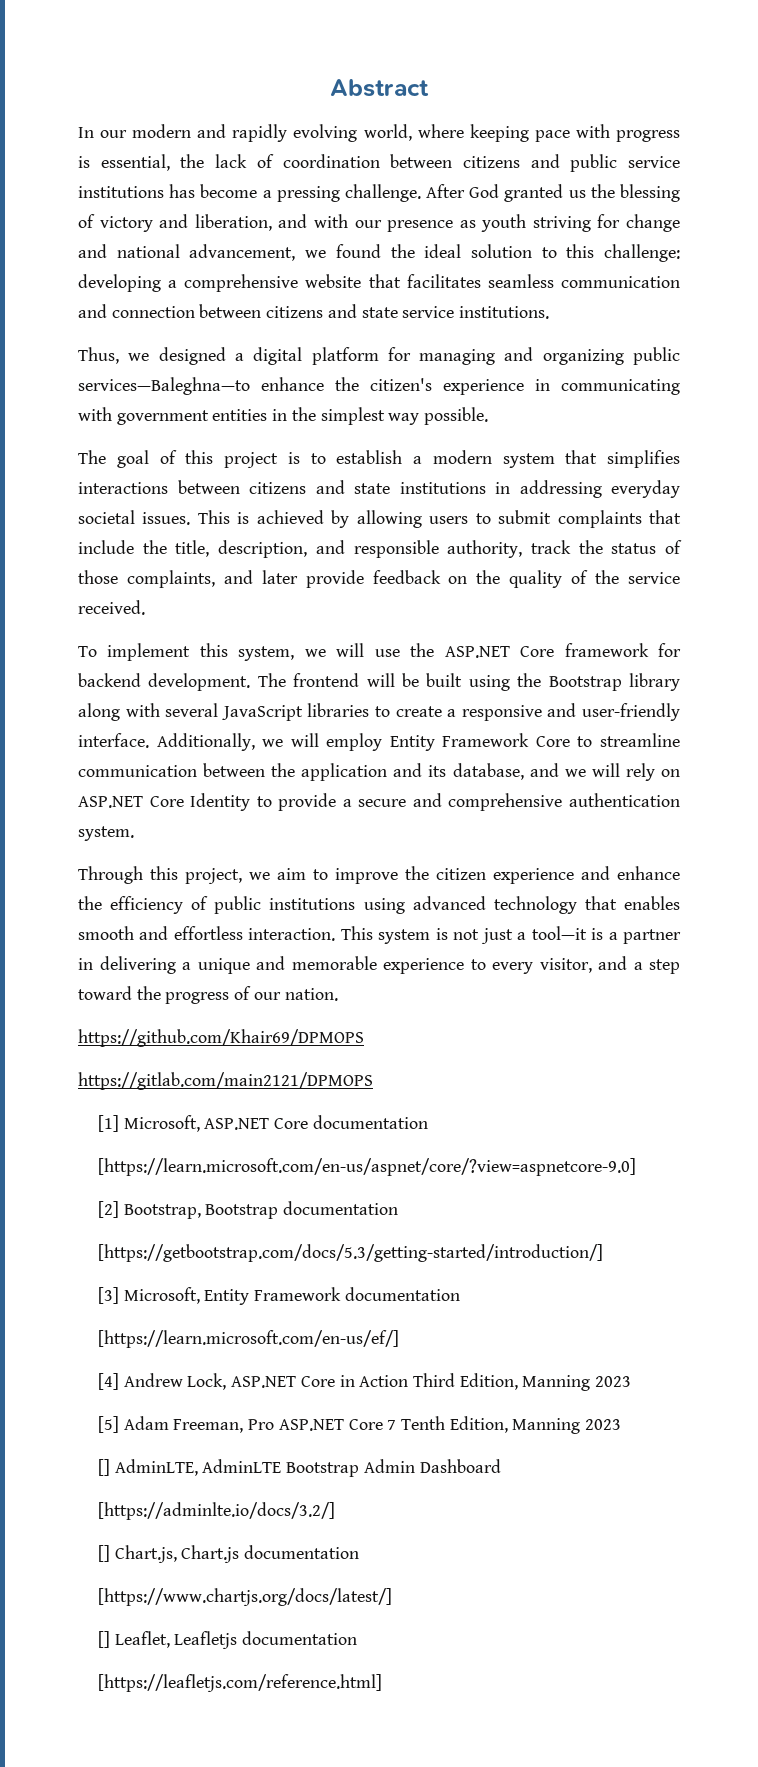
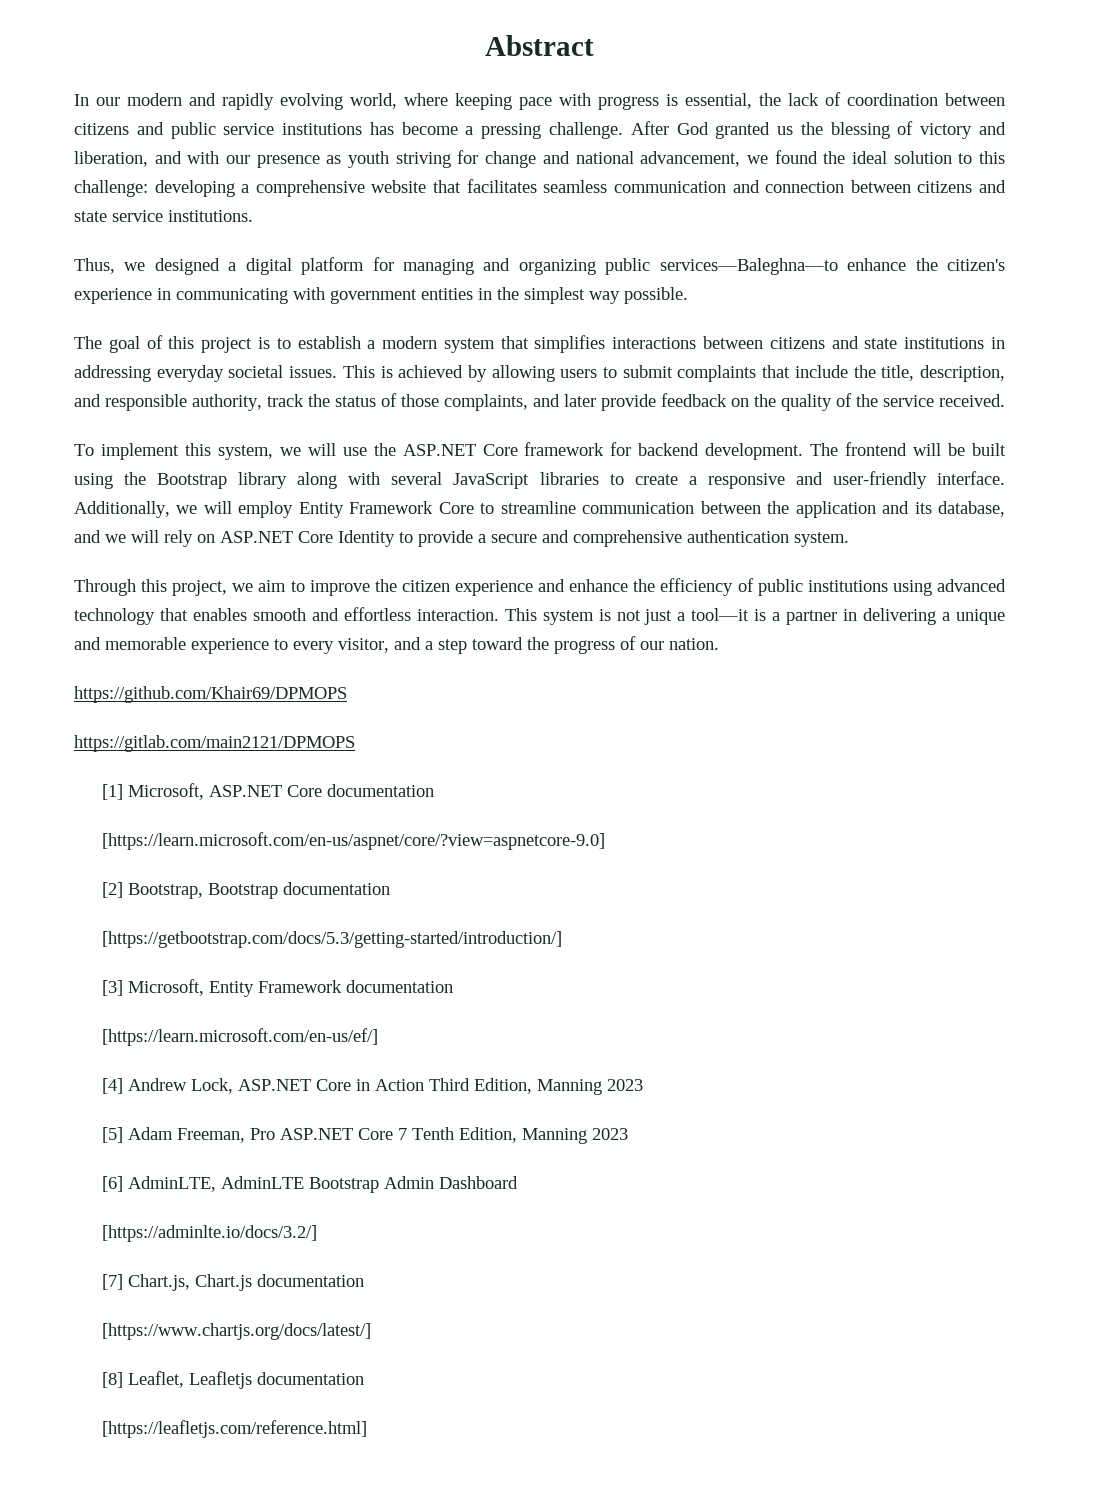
[97,1459,110,1476] [] -> [101,1176,123,1192] [6]
[97,1545,110,1562] [] -> [101,1274,123,1290] [7]
[97,1631,110,1648] [] -> [101,1372,123,1388] [8]

